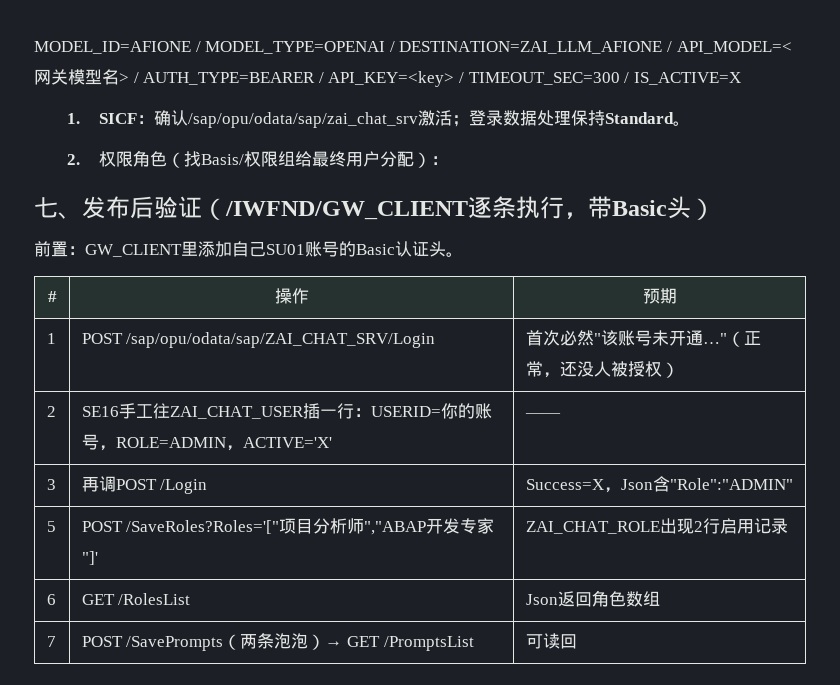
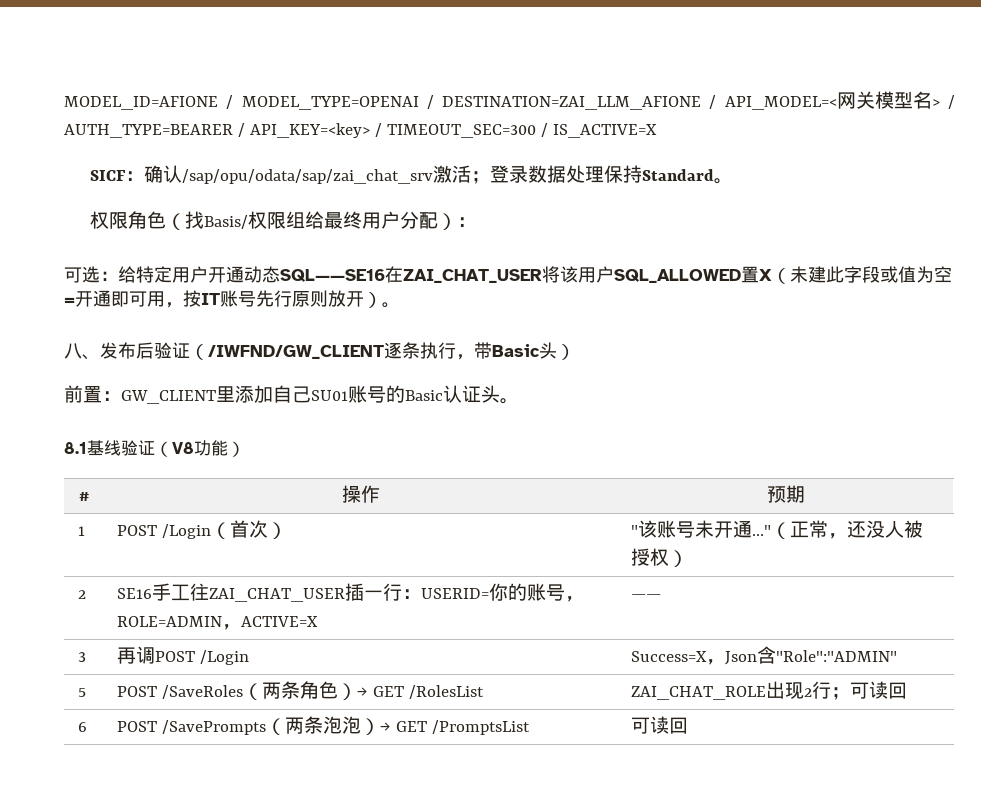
[66,113,80,124] 1. -> (657, 131) none
[66,154,80,165] 2. -> (734, 181) none
[34,197,58,218] 七 -> [64,266,952,284] [64,290,400,308] [64,343,82,359] 可选：给特定用户开通动态SQL——SE16在ZAI_CHAT_USER将该用户SQL_ALLOWED置X（未建此字段或值为空=开通即可用，按IT账号先行原则放开）。 // 八
(463, 254) none -> [64,440,245,457] // 8.1基线验证（V8功能）
[126,332,436,348] [525,330,594,346] /sap/opu/odata/sap/ZAI_CHAT_SRV/Login | 首次必然 -> [162,520,288,539] /Login（首次） |
[242,437,332,448] ACTIVE='X' -> [241,616,319,627] ACTIVE=X
[126,518,495,535] [81,551,98,565] /SaveRoles?Roles='["项目分析师","ABAP开发专家"]' -> [162,681,485,700] /SaveRoles（两条角色）→ GET /RolesList
[719,518,788,534] 启用记录 -> [831,681,908,700] ；可读回
[81,593,191,605] [525,590,660,607] [46,636,56,647] | GET /RolesList | Json返回角色数组 // 7 -> (88, 727) none

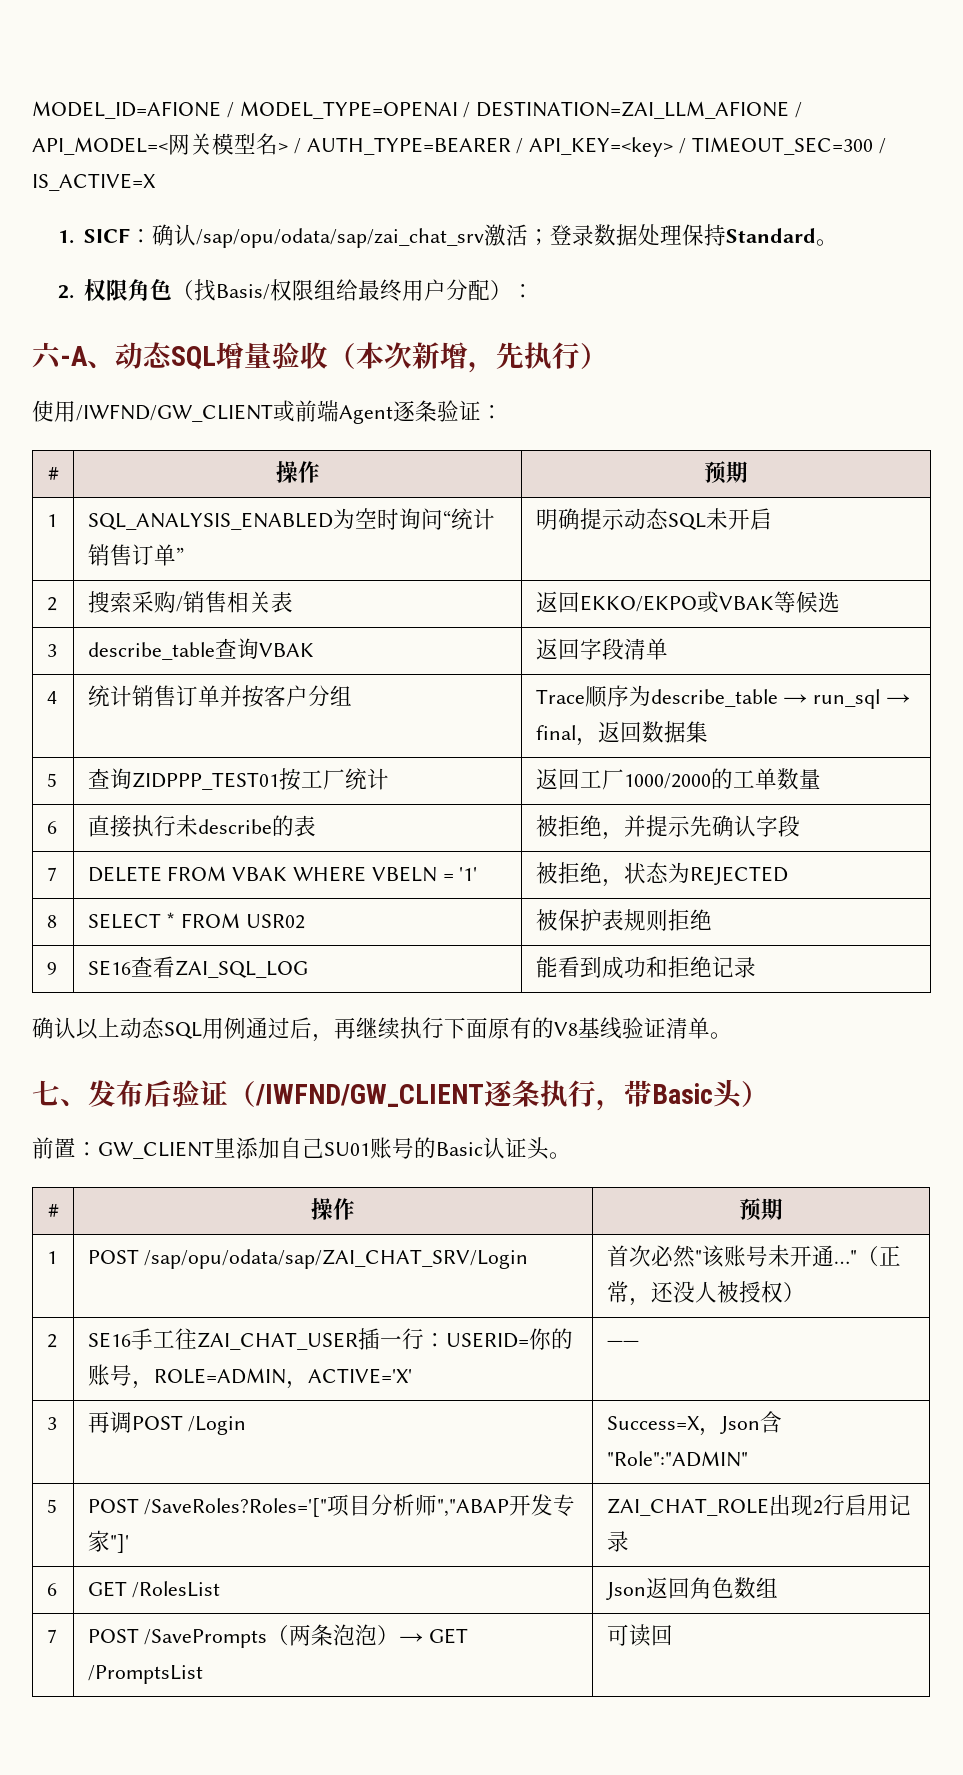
(657, 131) none -> [57,230,74,244] 1.
(734, 181) none -> [57,285,74,299] 2.
[64,266,952,284] [64,290,400,308] [64,343,82,359] 可选：给特定用户开通动态SQL——SE16在ZAI_CHAT_USER将该用户SQL_ALLOWED置X（未建此字段或值为空=开通即可用，按IT账号先行原则放开）。 // 八 -> [32,342,608,373] [32,400,503,424] [47,467,59,480] [275,461,320,483] [704,461,748,484] [46,514,57,527] [87,508,495,530] [87,544,184,566] [535,508,772,530] [46,597,57,611] [87,591,293,613] [535,591,840,613] [46,644,57,657] [87,638,314,660] [535,638,668,660] [46,691,57,704] [87,685,352,708] [535,685,910,709] [535,721,708,746] [46,773,57,787] [87,768,389,791] [535,768,821,790] [46,821,57,834] [87,815,316,837] [535,815,800,840] [46,867,57,881] [87,866,478,882] [535,862,788,887] [46,915,57,928] [87,912,305,929] [535,909,712,931] [46,962,57,975] [87,956,308,978] [535,956,756,979] [32,1017,732,1042] [32,1080,60,1106] 六-A、动态SQL增量验收（本次新增，先执行） // 使用/IWFND/GW_CLIENT或前端Agent逐条验证： // # | 操作 | 预期 // 1 | SQL_ANALYSIS_ENABLED为空时询问“统计销售订单” | 明确提示动态SQL未开启 // 2 | 搜索采购/销售相关表 | 返回EKKO/EKPO或VBAK等候选 // 3 | describe_table查询VBAK | 返回字段清单 // 4 | 统计销售订单并按客户分组 | Trace顺序为describe_table → run_sql → final，返回数据集 // 5 | 查询ZIDPPP_TEST01按工厂统计 | 返回工厂1000/2000的工单数量 // 6 | 直接执行未describe的表 | 被拒绝，并提示先确认字段 // 7 | DELETE FROM VBAK WHERE VBELN = '1' | 被拒绝，状态为REJECTED // 8 | SELECT * FROM USR02 | 被保护表规则拒绝 // 9 | SE16查看ZAI_SQL_LOG | 能看到成功和拒绝记录 // 确认以上动态SQL用例通过后，再继续执行下面原有的V8基线验证清单。 // 七
[64,440,245,457] // 8.1基线验证（V8功能） -> (571, 1155) none
[162,520,288,539] /Login（首次） | -> [144,1249,529,1269] [606,1245,695,1268] /sap/opu/odata/sap/ZAI_CHAT_SRV/Login | 首次必然
[241,616,319,627] ACTIVE=X -> [307,1368,412,1384] ACTIVE='X'
[162,681,485,700] /SaveRoles（两条角色）→ GET /RolesList -> [144,1494,576,1517] [87,1530,129,1553] /SaveRoles?Roles='["项目分析师","ABAP开发专家"]'
[831,681,908,700] [78,722,88,732] ；可读回 // 6 -> [844,1494,911,1516] [606,1531,629,1552] [46,1583,57,1596] [87,1581,221,1598] [605,1577,778,1600] [46,1629,57,1643] 启用记录 // 6 | GET /RolesList | Json返回角色数组 // 7

